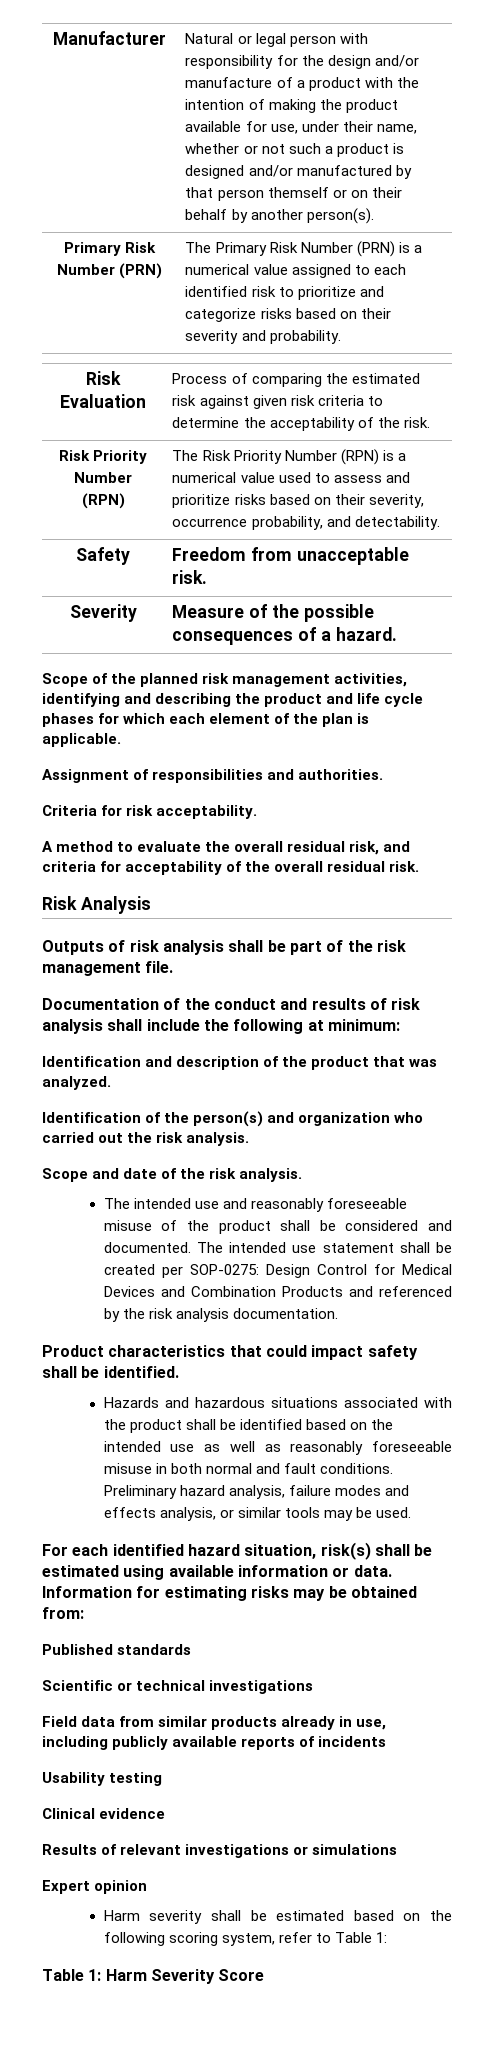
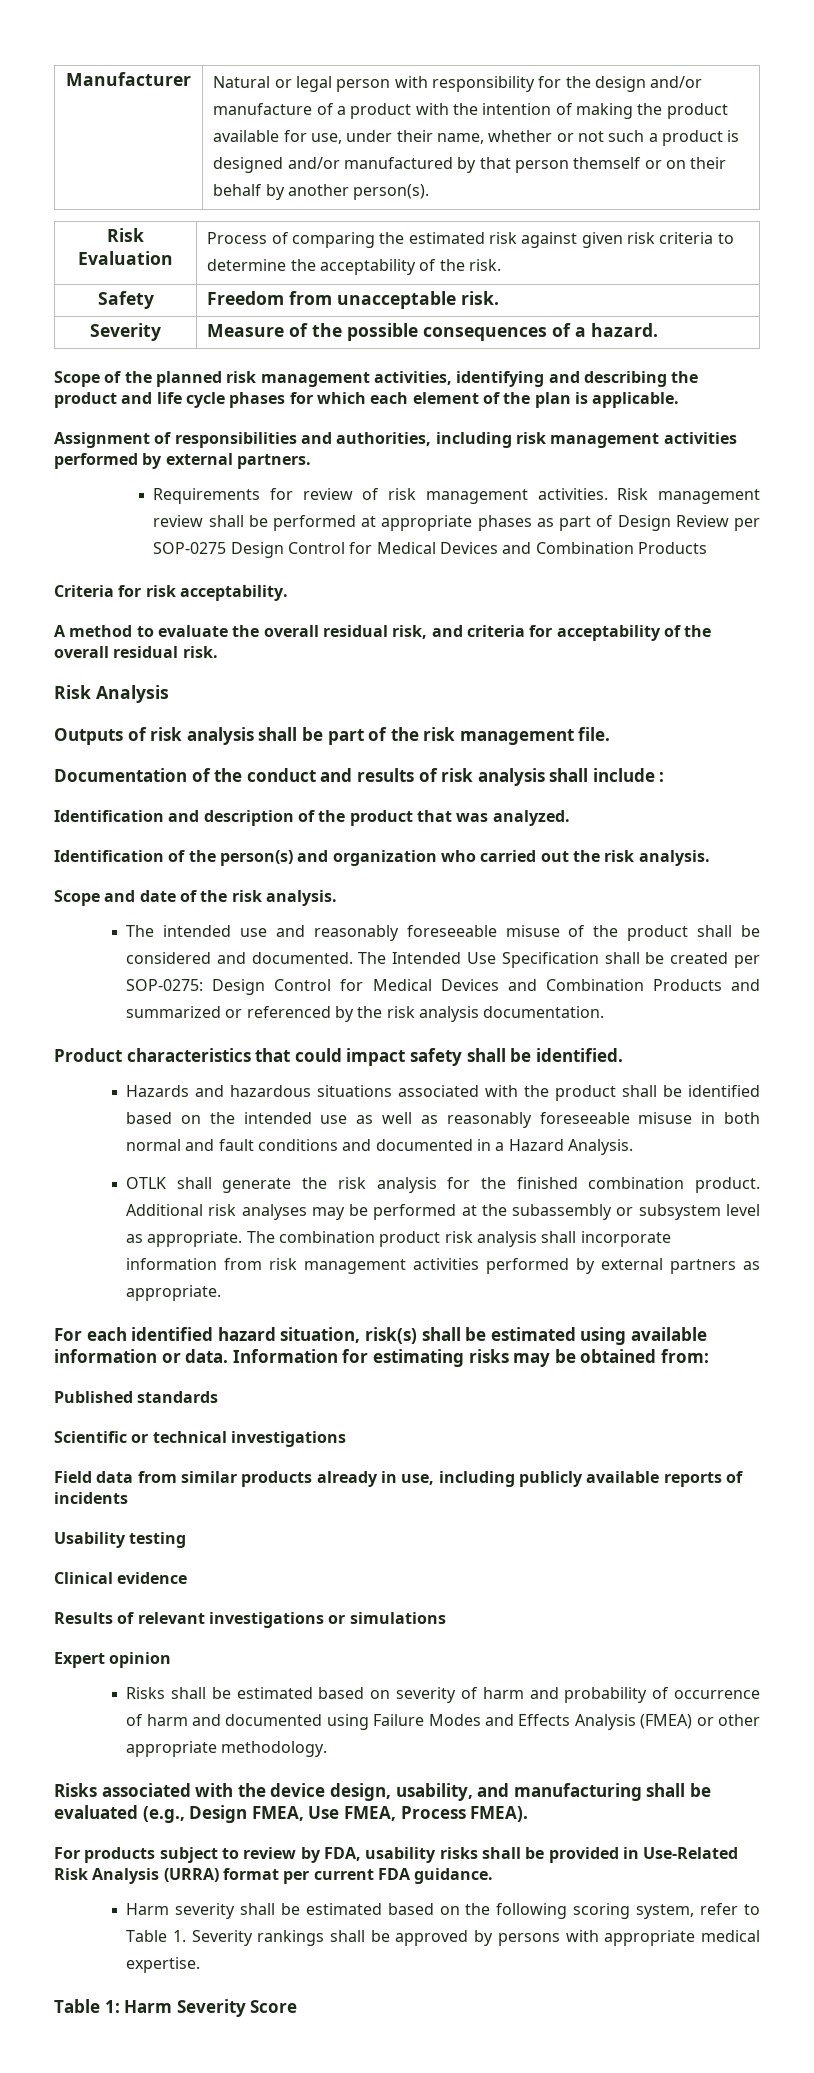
[63,242,157,256] [56,263,163,279] [185,241,422,257] [185,264,406,278] [185,286,384,300] [185,308,391,322] [185,330,341,344] // Primary Risk Number (PRN) | The Primary Risk Number (PRN) is a numerical value assigned to each identified risk to prioritize and categorize risks based on their severity and probability. -> (430, 192) none
[58,450,148,464] [74,472,132,483] [81,493,125,509] [172,449,406,465] [172,472,410,483] [172,494,424,508] [172,516,440,530] // Risk Priority Number (RPN) | The Risk Priority Number (RPN) is a numerical value used to assess and prioritize risks based on their severity, occurrence probability, and detectability. -> (502, 265) none
[298,769,384,780] authorities. -> [336,432,737,448] [54,453,311,469] [153,488,760,504] [153,515,760,531] [153,542,707,558] authorities, including risk management activities performed by external partners. // Requirements for review of risk management activities. Risk management review shall be performed at appropriate phases as part of Design Review per SOP-0275 Design Control for Medical Devices and Combination Products
[203,1019,400,1034] the following at minimum: -> [659,772,665,782] :
[229,1242,394,1253] intended use statement -> [392,952,599,968] Intended Use Specification
(373, 1291) none -> [126,1006,243,1018] summarized or
[319,1463,393,1474] [103,1485,409,1499] [103,1507,412,1521] conditions. Preliminary hazard analysis, failure modes and effects analysis, or similar tools may be used. -> [258,1139,633,1155] [126,1177,761,1193] [126,1204,760,1220] [126,1231,671,1247] [126,1258,761,1274] [126,1285,222,1301] conditions and documented in a Hazard Analysis. // OTLK shall generate the risk analysis for the finished combination product. Additional risk analyses may be performed at the subassembly or subsystem level as appropriate. The combination product risk analysis shall incorporate information from risk management activities performed by external partners as appropriate.
(148, 1887) none -> [126,1687,760,1703] [126,1714,760,1730] [126,1741,328,1757] [54,1783,711,1801] [54,1805,529,1823] [54,1847,739,1863] [54,1868,494,1884] // Risks shall be estimated based on severity of harm and probability of occurrence of harm and documented using Failure Modes and Effects Analysis (FMEA) or other appropriate methodology. // Risks associated with the device design, usability, and manufacturing shall be evaluated (e.g., Design FMEA, Use FMEA, Process FMEA). // For products subject to review by FDA, usability risks shall be provided in Use-Related Risk Analysis (URRA) format per current FDA guidance.
[375,1932,387,1943] 1: -> [172,1930,760,1946] [126,1957,201,1973] 1. Severity rankings shall be approved by persons with appropriate medical expertise.

